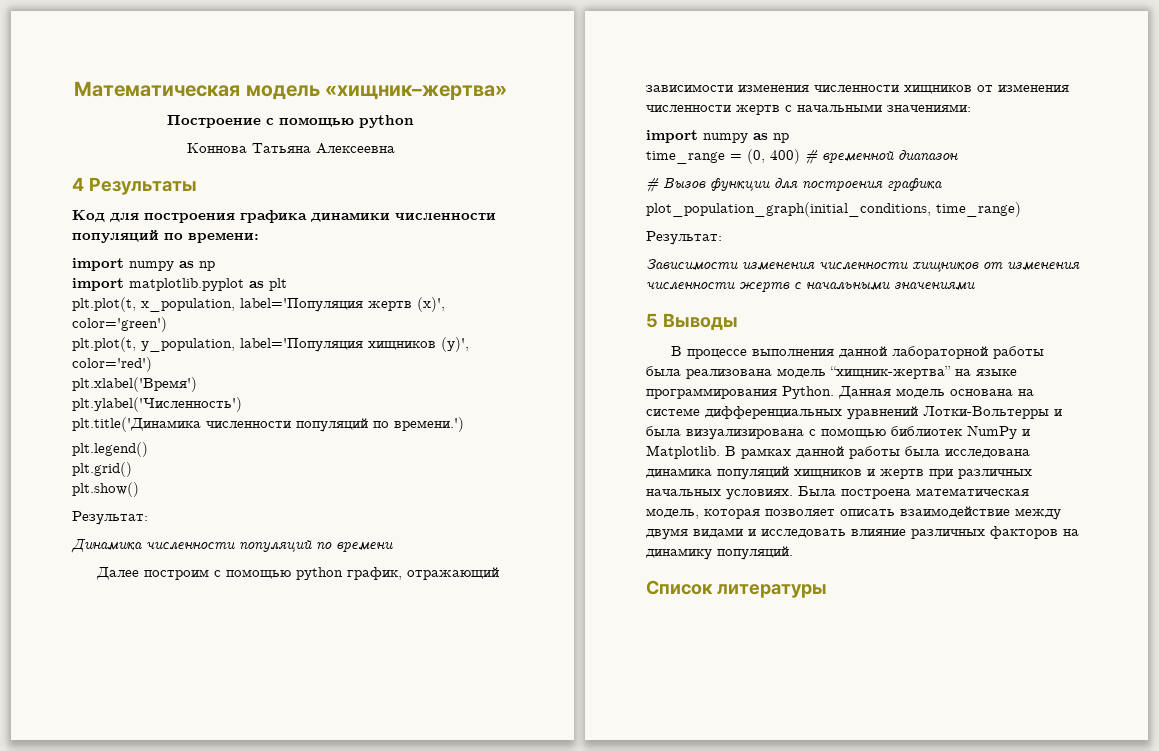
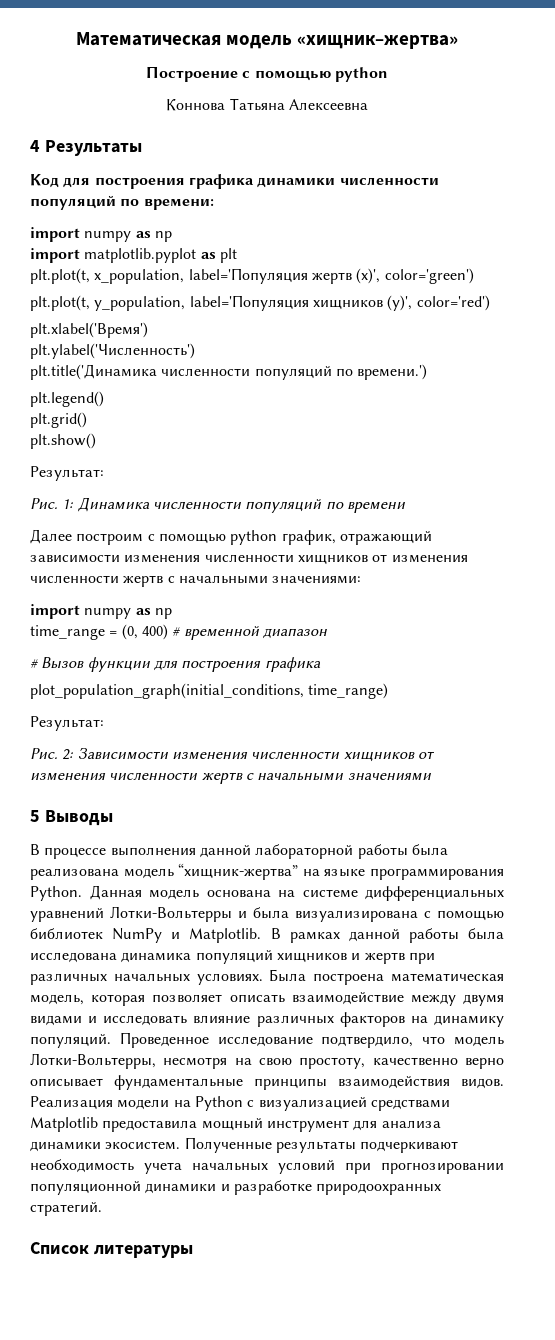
(148, 518) none -> [30,498,74,509] Рис. 1:
(722, 238) none -> [30,748,74,760] Рис. 2:
(793, 553) none -> [119,1032,505,1048] [30,1053,504,1069] [30,1075,504,1090] [30,1096,450,1111] [30,1117,441,1132] [30,1137,459,1153] [30,1159,504,1174] [30,1180,442,1195] [30,1202,102,1216] Проведенное исследование подтвердило, что модель Лотки-Вольтерры, несмотря на свою простоту, качественно верно описывает фундаментальные принципы взаимодействия видов. Реализация модели на Python с визуализацией средствами Matplotlib предоставила мощный инструмент для анализа динамики экосистем. Полученные результаты подчеркивают необходимость учета начальных условий при прогнозировании популяционной динамики и разработке природоохранных стратегий.

